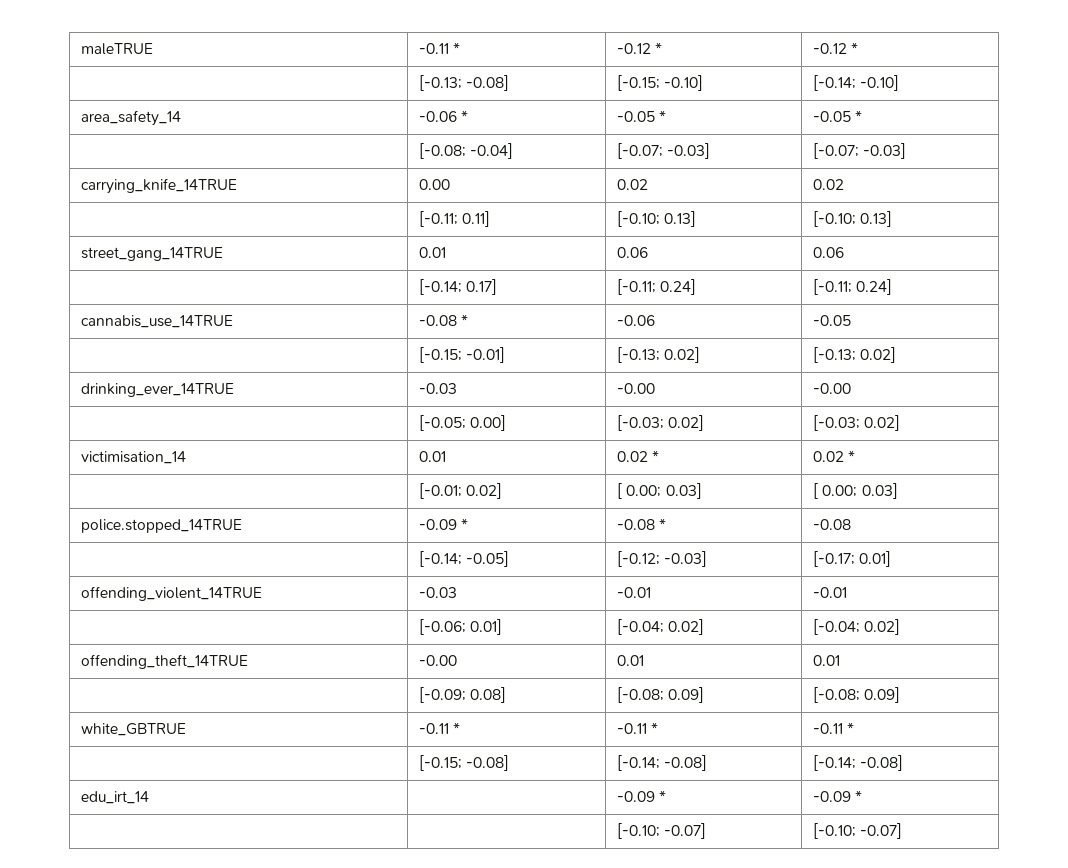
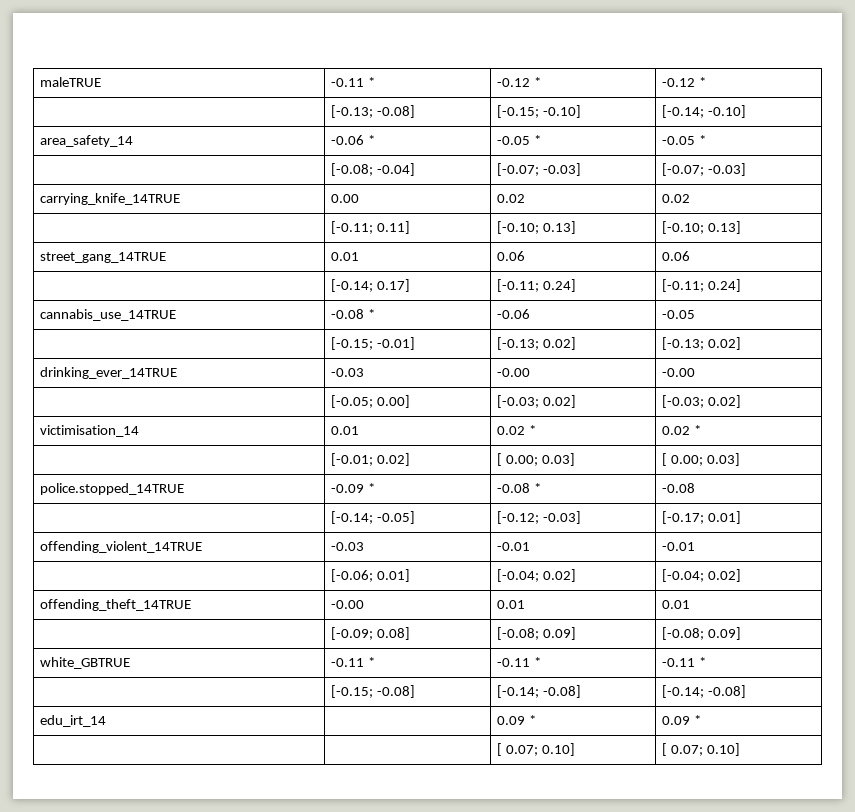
[617,790,667,802] [813,791,852,802] -0.09 * | -0.09 -> [497,715,537,725] [662,716,691,725] 0.09 * | 0.09
[617,823,707,839] [813,823,903,839] [-0.10; -0.07] | [-0.10; -0.07] -> [497,743,576,756] [662,743,741,756] [ 0.07; 0.10] | [ 0.07; 0.10]

